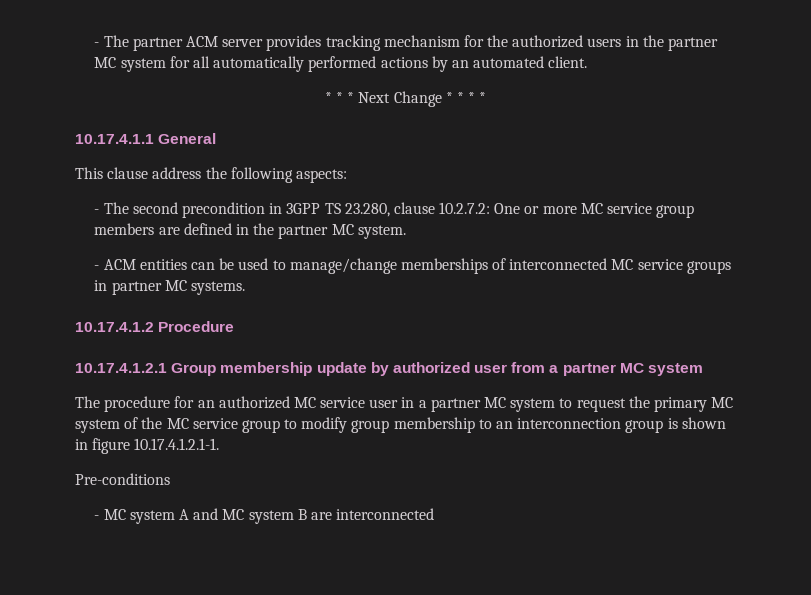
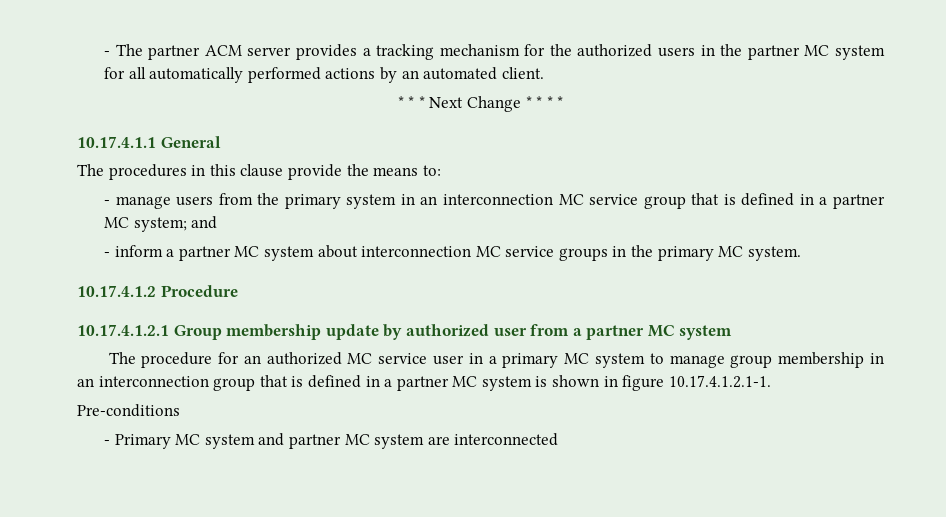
(322, 43) none -> [362,48,371,56] a
[75,167,347,183] [94,202,695,218] [94,223,406,239] [94,258,731,274] [94,280,245,295] This clause address the following aspects: // - The second precondition in 3GPP TS 23.280, clause 10.2.7.2: One or more MC service group members are defined in the partner MC system. // - ACM entities can be used to manage/change memberships of interconnected MC service groups in partner MC systems. -> [77,164,441,180] [103,193,885,209] [103,216,218,232] [103,245,801,261] The procedures in this clause provide the means to: // - manage users from the primary system in an interconnection MC service group that is defined in a partner MC system; and // - inform a partner MC system about interconnection MC service groups in the primary MC system.
[430,396,734,412] [75,417,664,433] partner MC system to request the primary MC system of the MC service group to modify group membership to an interconnection group -> [502,352,885,368] [77,375,532,391] primary MC system to manage group membership in an interconnection group that is defined in a partner MC system
[103,508,307,524] MC system A and MC system B -> [114,433,425,449] Primary MC system and partner MC system

